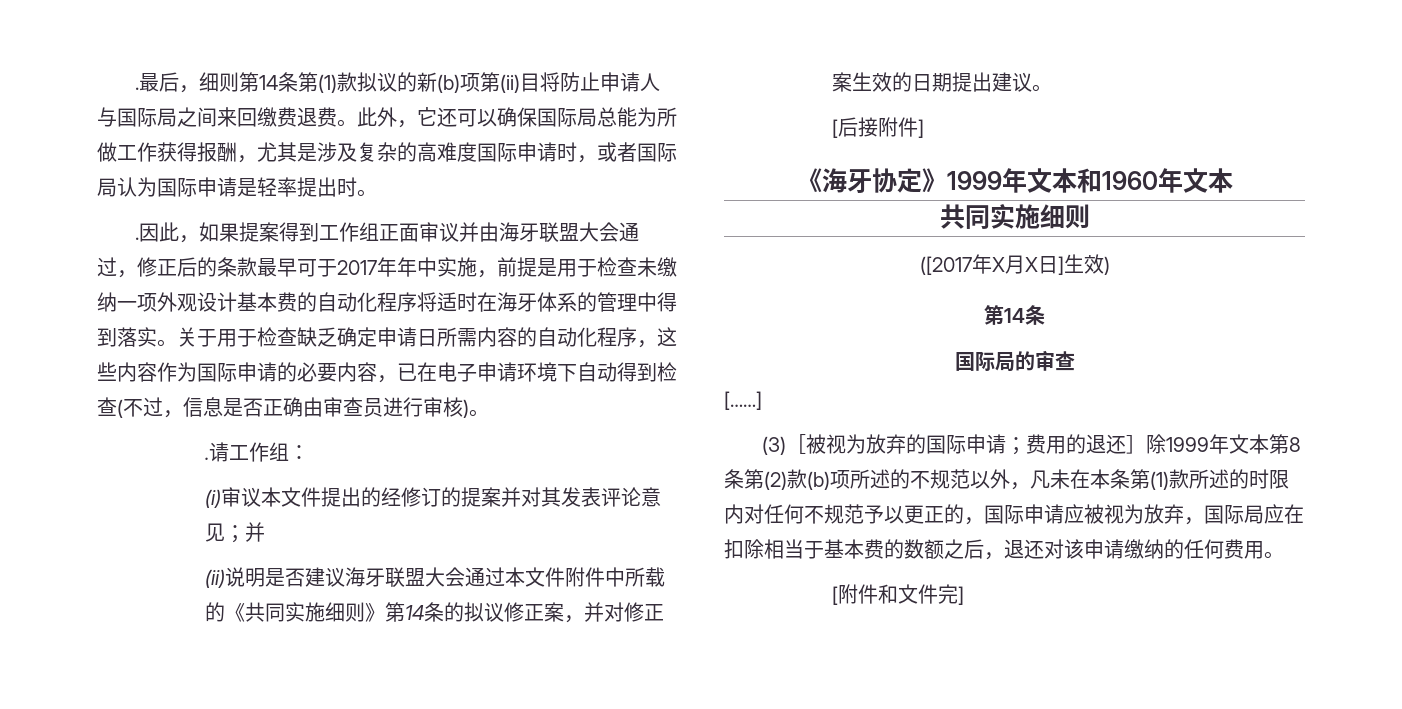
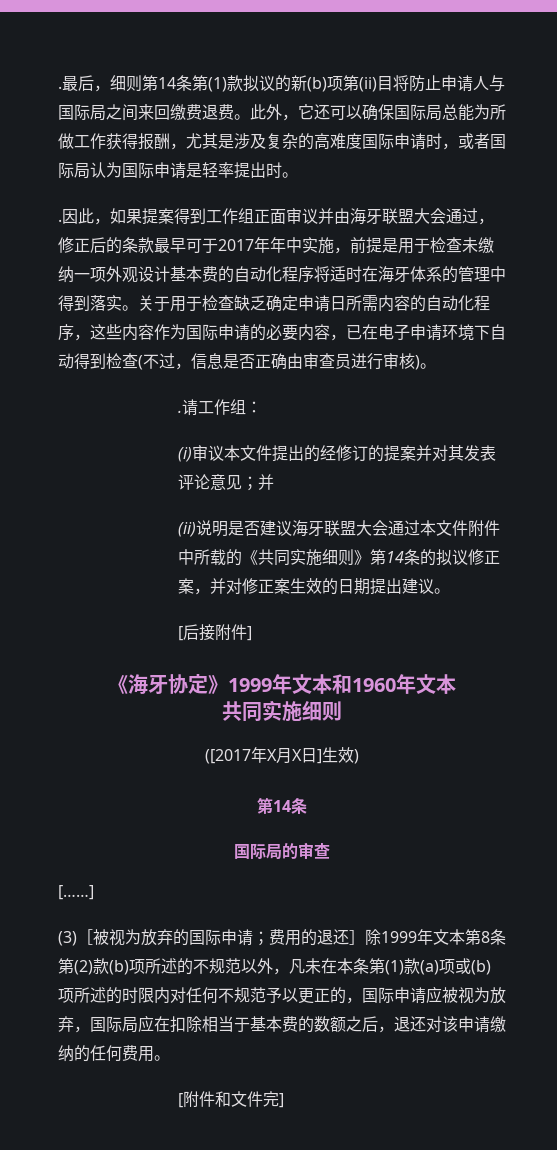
(1189, 479) none -> [420,958,491,975] [58,988,74,1003] (a)项或(b)项

